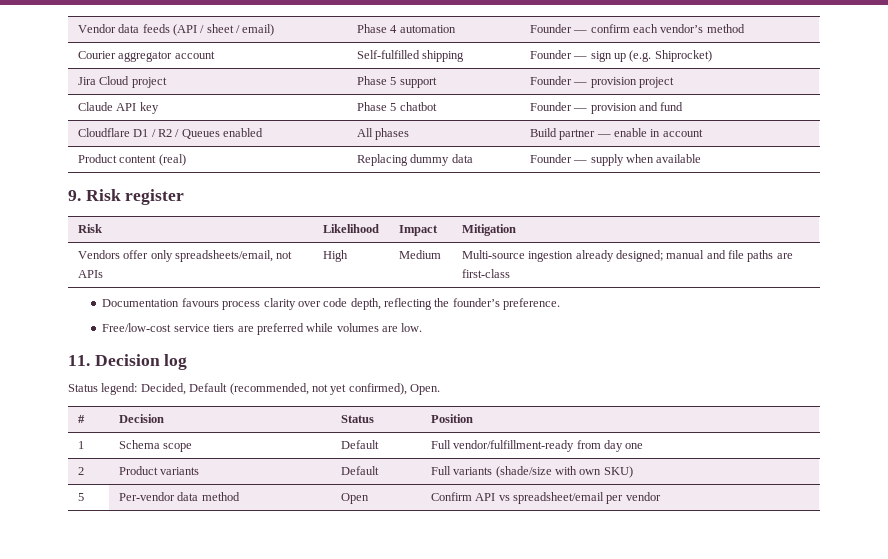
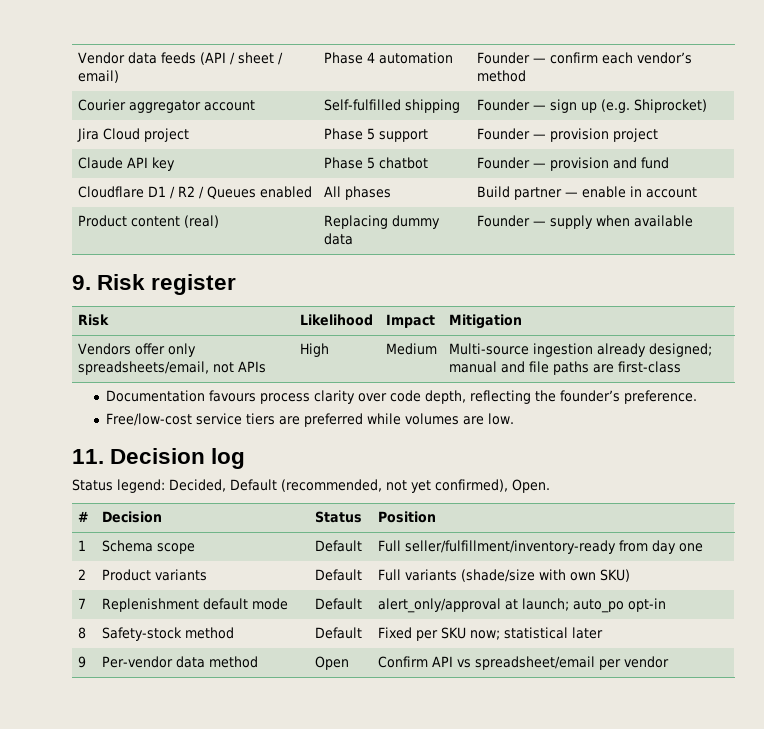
[453,440,575,452] vendor/fulfillment-ready -> [404,540,616,554] seller/fulfillment/inventory-ready
[77,493,84,501] 5 -> [77,598,86,609] [101,598,288,612] [314,598,362,610] [377,598,666,613] [77,627,86,639] [101,627,234,641] [314,627,362,639] [377,627,603,641] [77,656,86,668] 7 | Replenishment default mode | Default | alert_only/approval at launch; auto_po opt-in // 8 | Safety-stock method | Default | Fixed per SKU now; statistical later // 9

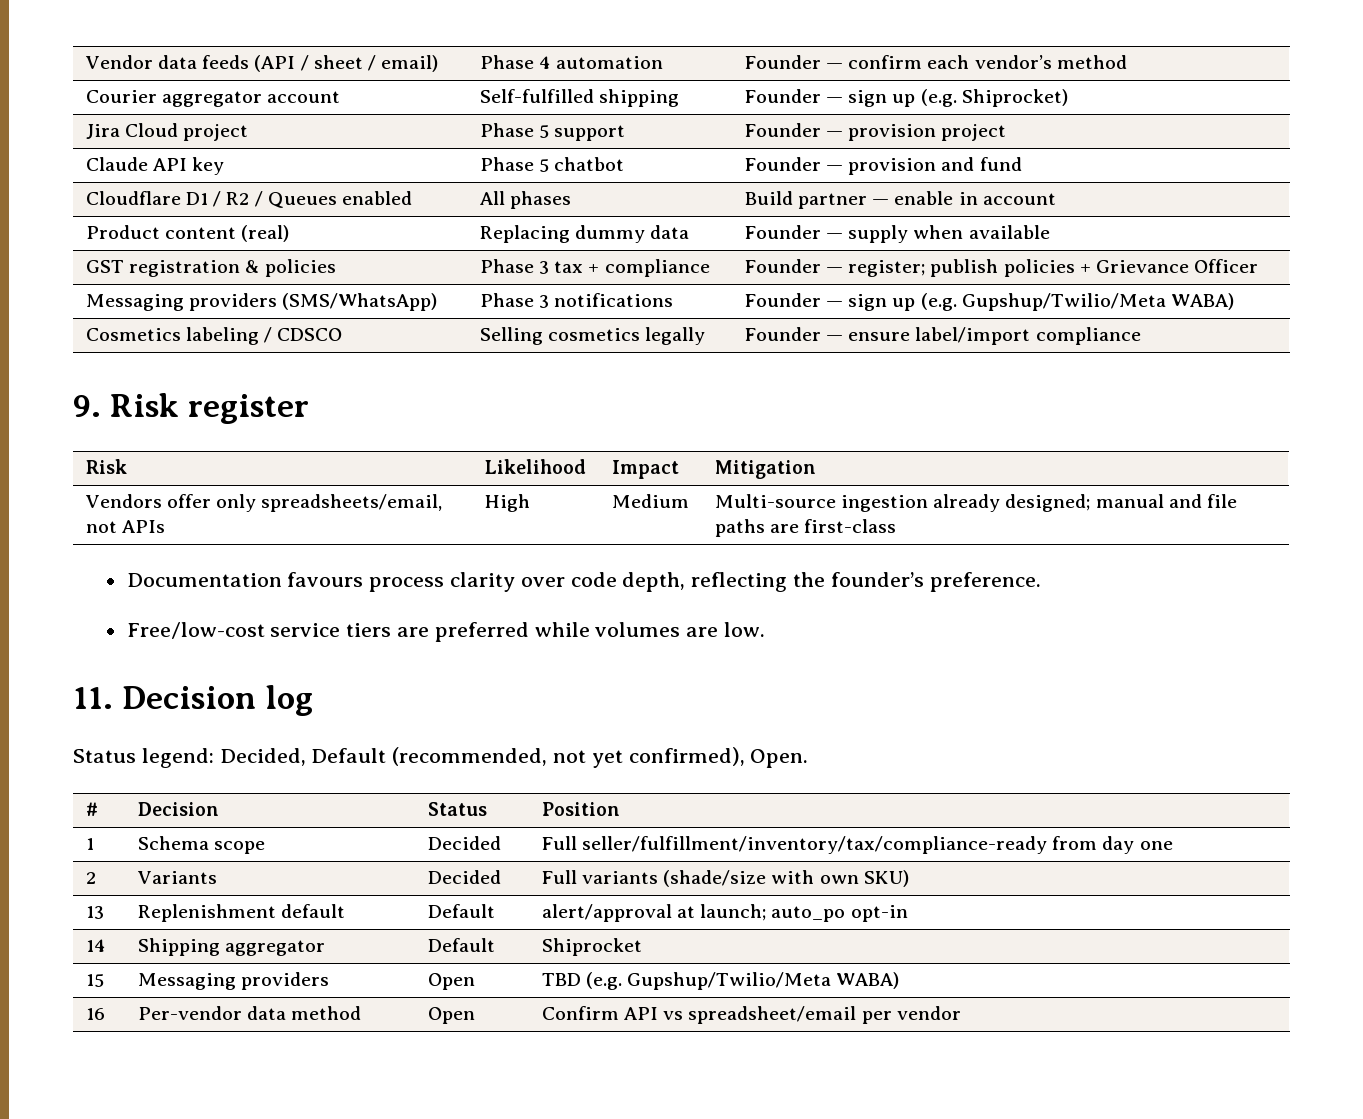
(693, 221) none -> [85,259,337,277] [479,259,710,277] [744,259,1259,277] [85,293,438,311] [479,293,674,308] [744,293,1235,311] [85,327,343,345] [479,327,706,345] [744,327,1141,345] // GST registration & policies | Phase 3 tax + compliance | Founder — register; publish policies + Grievance Officer // Messaging providers (SMS/WhatsApp) | Phase 3 notifications | Founder — sign up (e.g. Gupshup/Twilio/Meta WABA) // Cosmetics labeling / CDSCO | Selling cosmetics legally | Founder — ensure label/import compliance
[314,540,362,552] [377,540,616,554] Default | Full seller/fulfillment/inventory-ready -> [427,836,501,850] [541,836,1047,854] Decided | Full seller/fulfillment/inventory/tax/compliance-ready
[101,569,207,581] [314,569,362,581] Product variants | Default -> [136,871,217,884] [427,870,501,884] Variants | Decided
[77,598,86,609] 7 -> [85,906,104,919] 13
[251,598,288,610] [314,598,362,610] [377,598,501,613] mode | Default | alert_only/approval -> [427,904,495,918] [541,904,672,922] | Default | alert/approval
[77,627,86,639] [101,627,234,641] [314,627,362,639] [377,627,603,641] [77,656,86,668] 8 | Safety-stock method | Default | Fixed per SKU now; statistical later // 9 -> [85,939,106,952] [137,938,325,956] [427,938,495,952] [541,938,642,956] [85,974,104,987] [137,972,329,990] [427,973,475,990] [541,972,900,990] [85,1008,105,1020] 14 | Shipping aggregator | Default | Shiprocket // 15 | Messaging providers | Open | TBD (e.g. Gupshup/Twilio/Meta WABA) // 16

